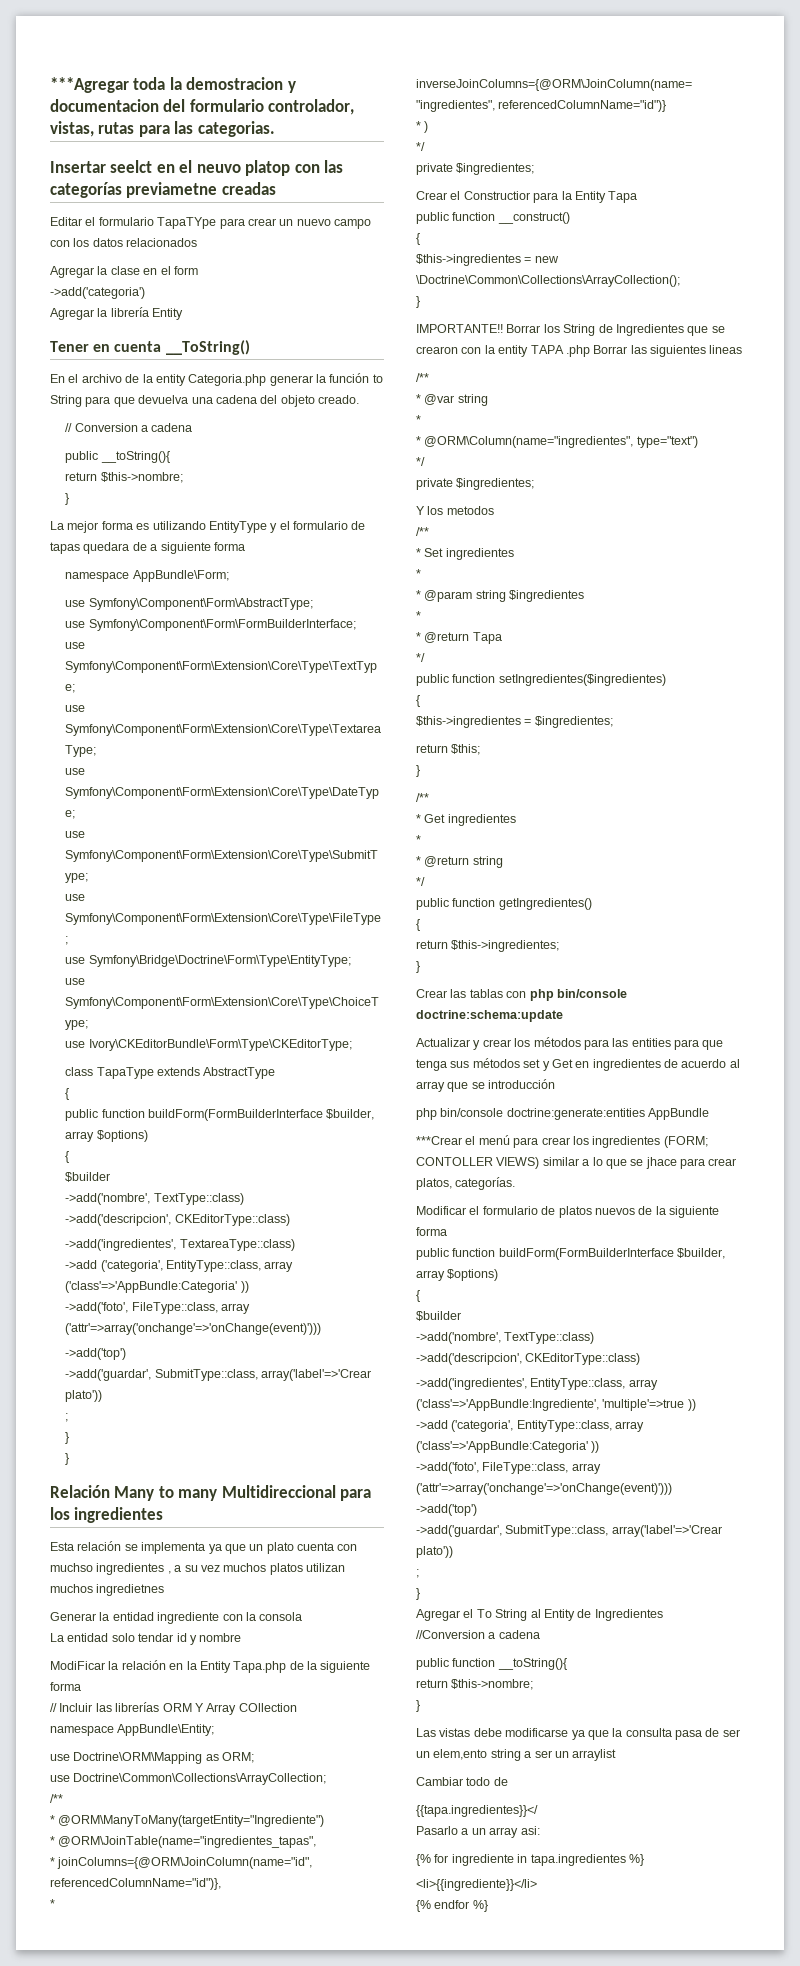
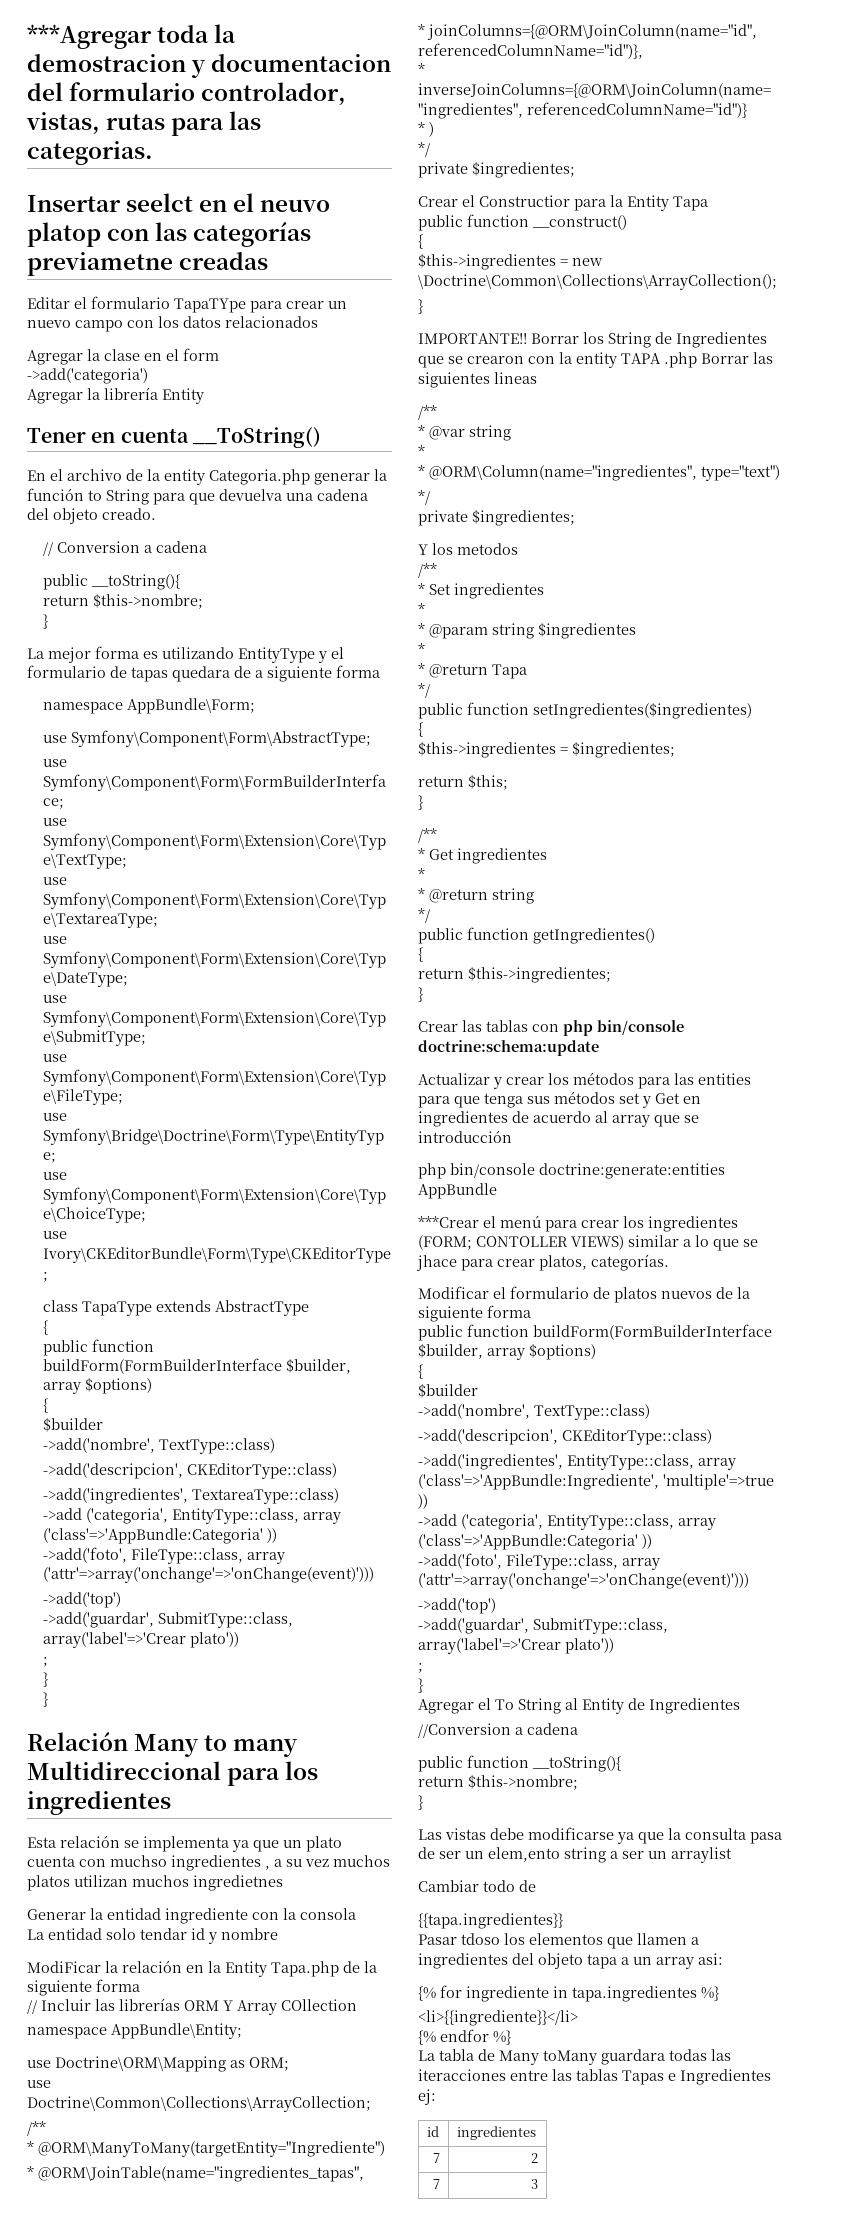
[416,1805,538,1817] [416,1826,458,1835] {{tapa.ingredientes}}</ // Pasarlo -> [418,1913,563,1929] [418,1933,699,1949] [418,1953,617,1969] {{tapa.ingredientes}} // Pasar tdoso los elementos que llamen a ingredientes del objeto tapa
(488, 1906) none -> [418,2049,731,2065] [418,2069,771,2085] [418,2089,436,2105] [426,2126,439,2137] [456,2126,536,2140] [433,2153,441,2163] [531,2153,539,2163] [433,2179,441,2189] [531,2179,539,2189] // La tabla de Many toMany guardara todas las iteracciones entre las tablas Tapas e Ingredientes ej: // id | ingredientes // 7 | 2 // 7 | 3

